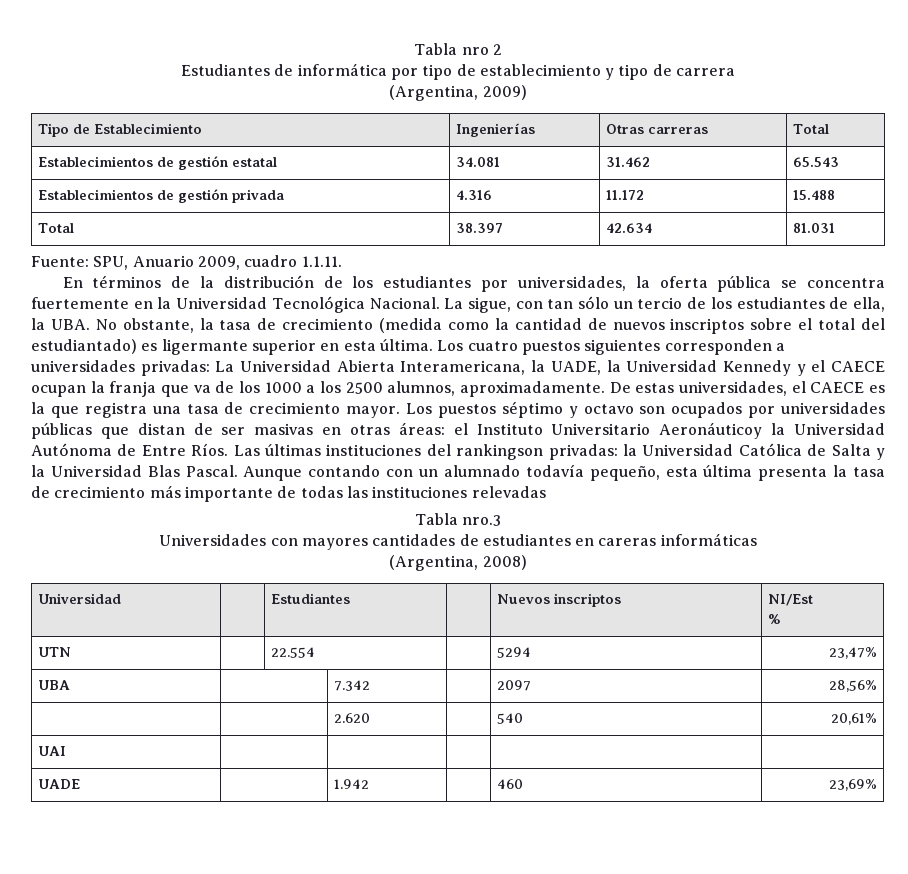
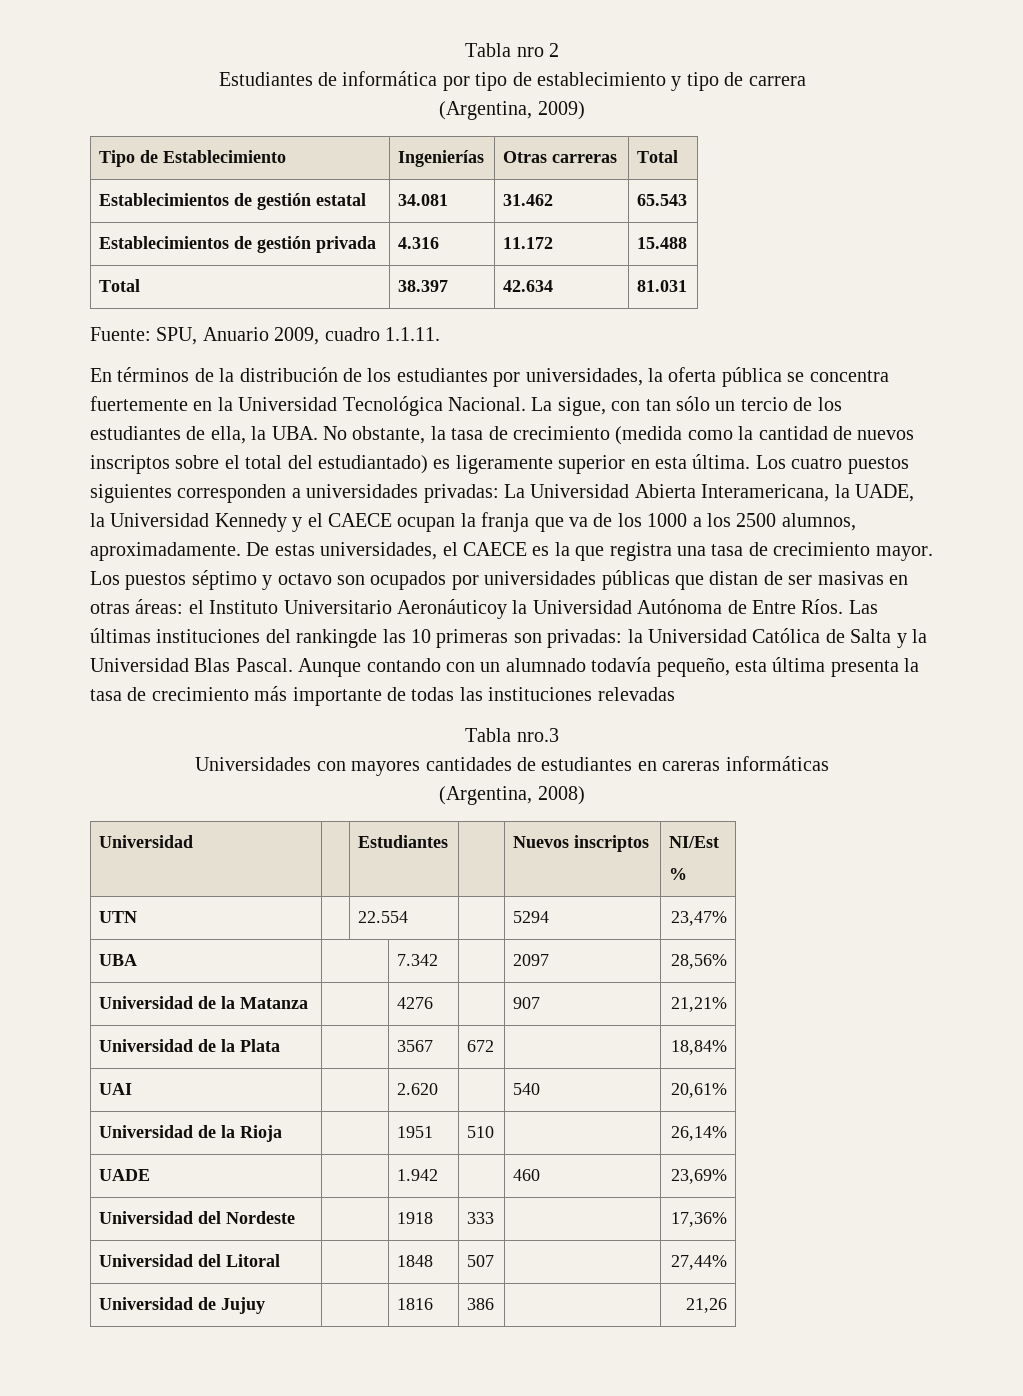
[161,339,248,355] ligermante -> [455,455,553,474] ligeramente
[456,444,544,460] rankingson -> [296,629,542,648] rankingde las 10 primeras son
[334,713,371,723] [497,713,524,724] [830,713,877,725] [38,746,67,756] [38,779,81,789] [334,779,370,789] [497,779,524,789] [828,779,877,791] | | 2.620 | | 540 | 20,61% // UAI | | | | | // UADE | | 1.942 | | 460 | 23,69% -> [98,996,308,1009] [396,997,433,1009] [512,997,540,1009] [671,997,728,1012] [98,1039,280,1052] [396,1040,433,1052] [466,1040,494,1052] [671,1040,728,1055] [98,1083,132,1095] [396,1083,438,1095] [512,1083,540,1095] [671,1083,728,1098] [98,1125,282,1142] [396,1126,433,1138] [466,1126,494,1138] [671,1126,728,1141] [98,1169,150,1181] [396,1169,438,1181] [512,1169,540,1181] [671,1169,728,1184] [98,1211,295,1224] [396,1212,433,1224] [466,1212,494,1224] [671,1212,728,1227] [98,1254,280,1267] [396,1255,433,1267] [466,1255,494,1267] [671,1255,728,1270] [98,1297,265,1314] [396,1298,433,1310] [466,1298,494,1310] [686,1298,728,1313] Universidad de la Matanza | | 4276 | | 907 | 21,21% // Universidad de la Plata | | 3567 | 672 | | 18,84% // UAI | | 2.620 | | 540 | 20,61% // Universidad de la Rioja | | 1951 | 510 | | 26,14% // UADE | | 1.942 | | 460 | 23,69% // Universidad del Nordeste | | 1918 | 333 | | 17,36% // Universidad del Litoral | | 1848 | 507 | | 27,44% // Universidad de Jujuy | | 1816 | 386 | | 21,26

